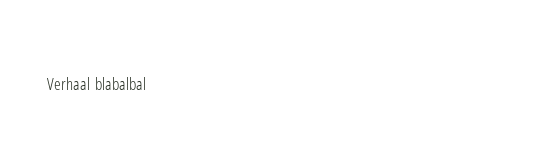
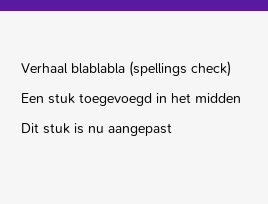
[94,77,146,90] blabalbal -> [71,61,231,77] [21,93,241,106] [21,123,172,136] blablabla (spellings check) // Een stuk toegevoegd in het midden // Dit stuk is nu aangepast

